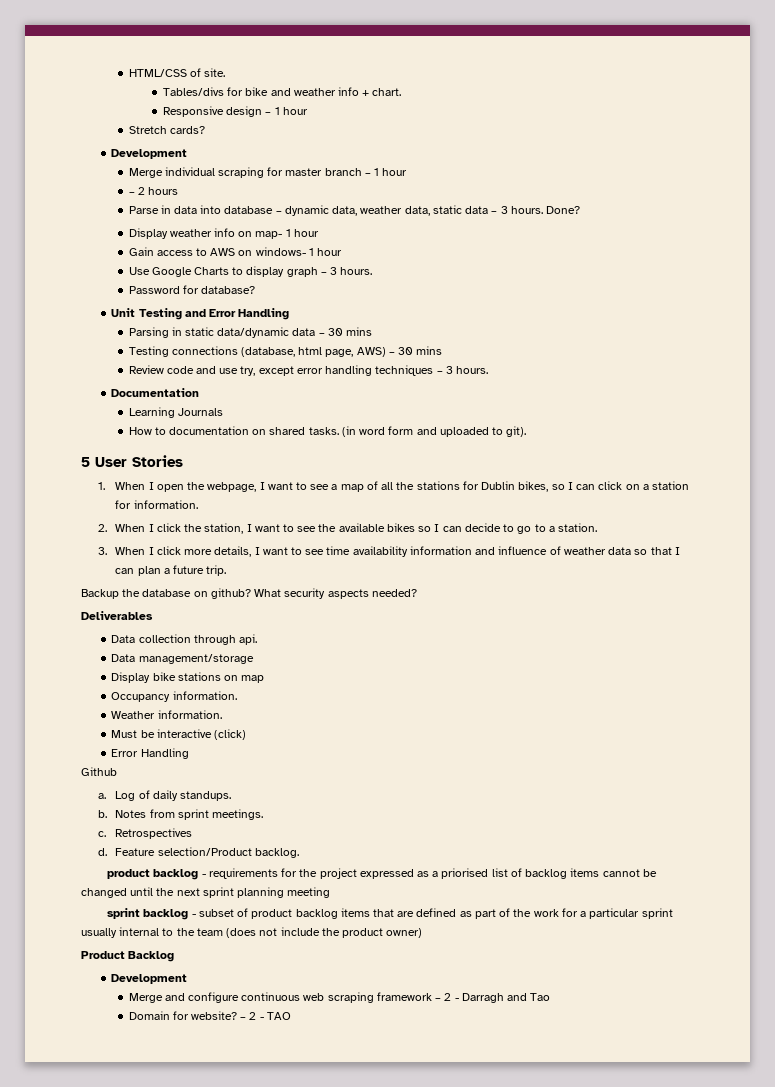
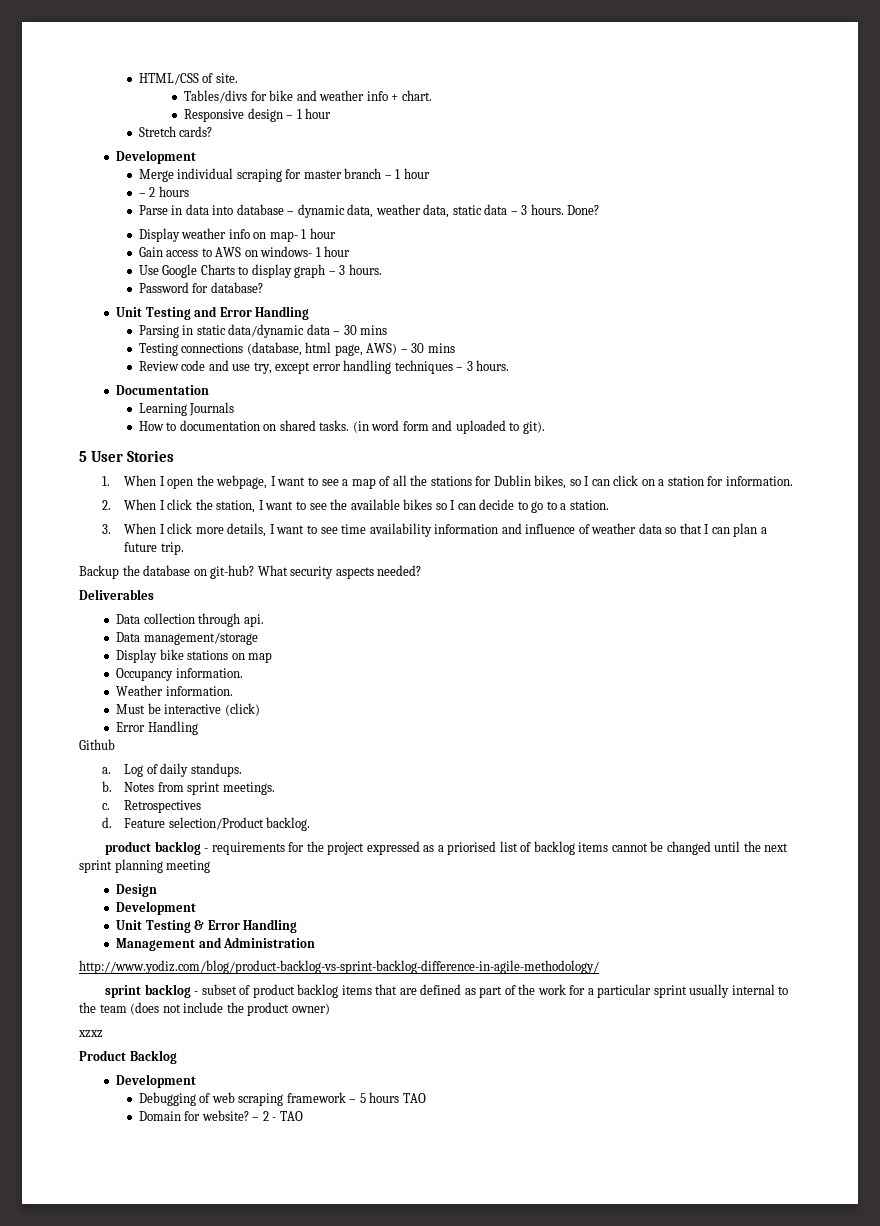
[210,588,251,599] github? -> [210,565,255,579] git-hub?
(331, 892) none -> [116,884,158,897] [116,901,197,915] [116,919,298,933] [116,937,316,951] [79,960,599,974] // Design // Development // Unit Testing & Error Handling // Management and Administration // http://www.yodiz.com/blog/product-backlog-vs-sprint-backlog-difference-in-agile-methodology/
(423, 933) none -> [78,1030,103,1038] // xzxz
[128,992,551,1003] Merge and configure continuous web scraping framework – 2 - Darragh and Tao -> [138,1092,426,1106] Debugging of web scraping framework – 5 hours TAO

